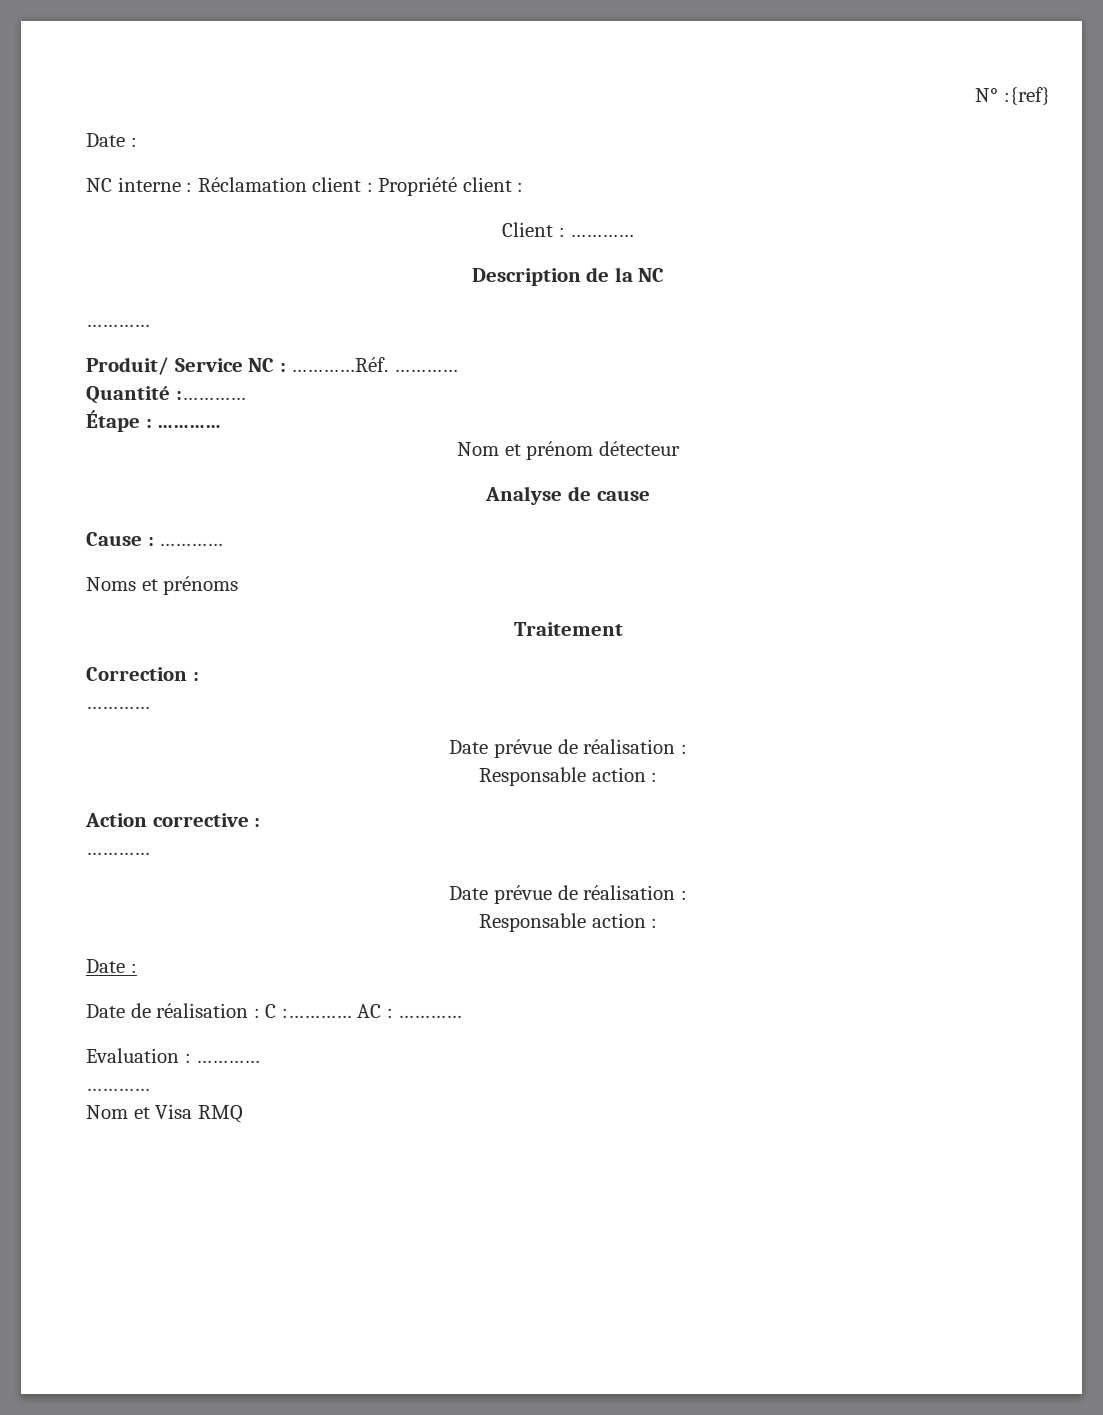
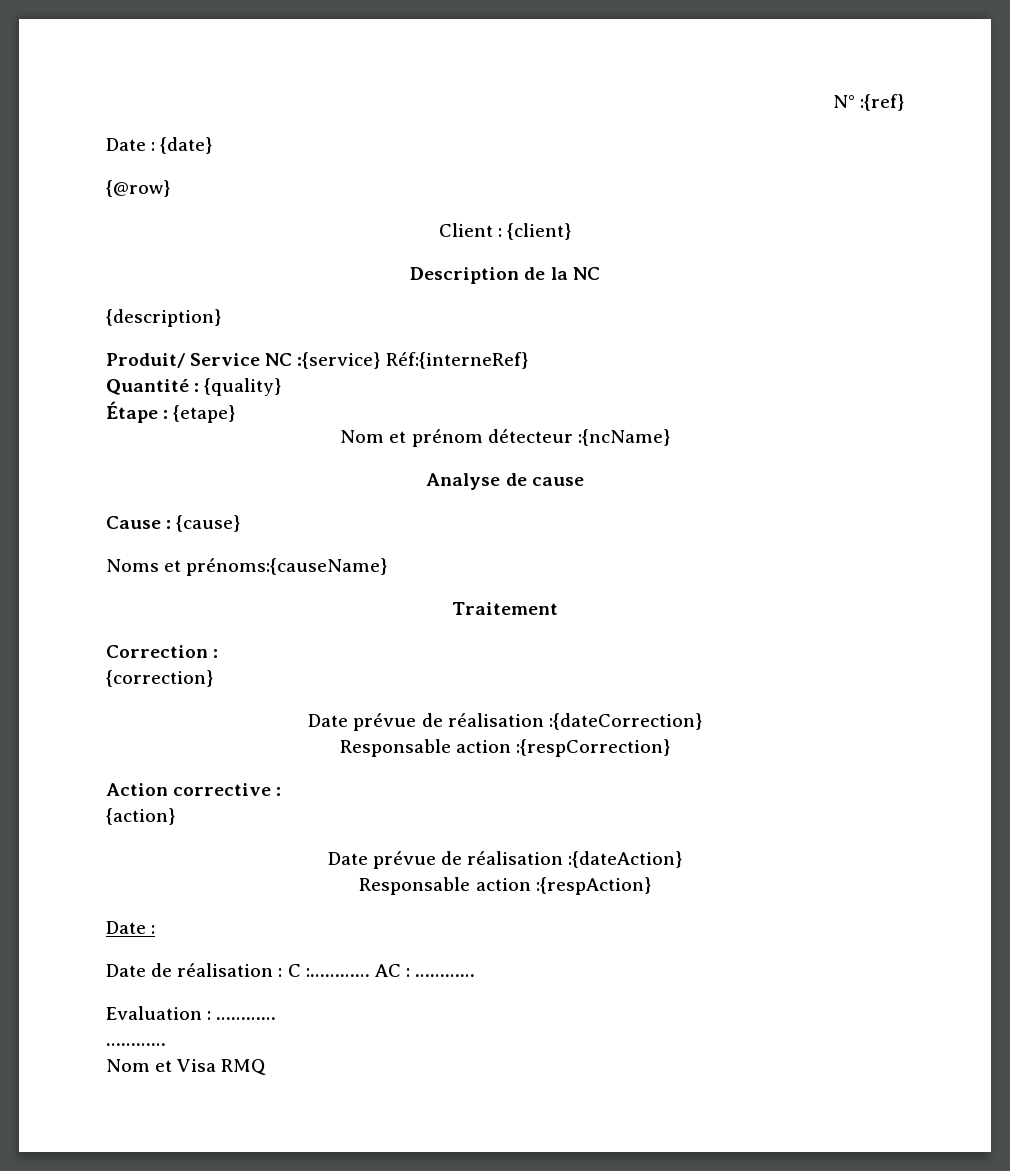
[86,177,524,196] // NC interne : Réclamation client : Propriété client : -> [160,137,213,154] [106,180,170,197] {date} // {@row}
[570,234,635,237] ………… -> [507,223,572,240] {client}
[86,324,150,327] ………… -> [106,309,221,327] {description}
[279,357,458,372] : …………Réf. ………… -> [297,352,528,369] :{service} Réf:{interneRef}
[175,391,246,400] :………… -> [194,378,282,396] : {quality}
[157,425,222,428] ………… -> [173,405,236,423] {etape}
(680, 448) none -> [577,429,670,446] :{ncName}
[159,543,224,546] ………… -> [176,515,241,532] {cause}
[163,576,239,595] prénoms -> [186,558,388,576] prénoms:{causeName}
[86,706,150,709] [449,739,687,758] [478,767,658,786] ………… // Date prévue de réalisation : // Responsable action : -> [106,670,213,687] [308,713,702,731] [339,739,671,757] {correction} // Date prévue de réalisation :{dateCorrection} // Responsable action :{respCorrection}
[86,852,150,855] [449,885,687,904] [478,913,658,932] ………… // Date prévue de réalisation : // Responsable action : -> [106,808,175,825] [327,851,683,869] [359,877,651,895] {action} // Date prévue de réalisation :{dateAction} // Responsable action :{respAction}

